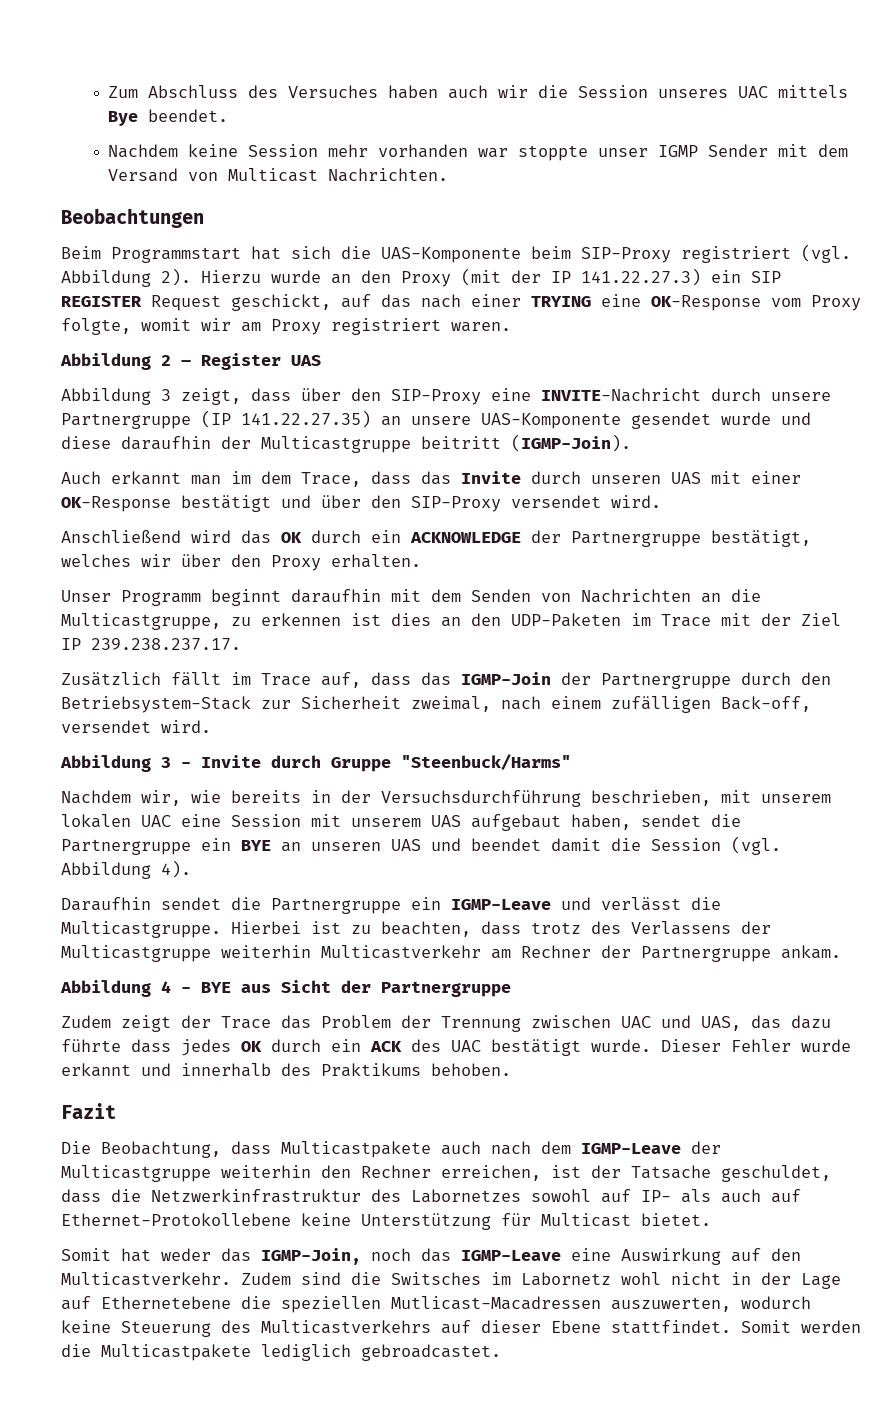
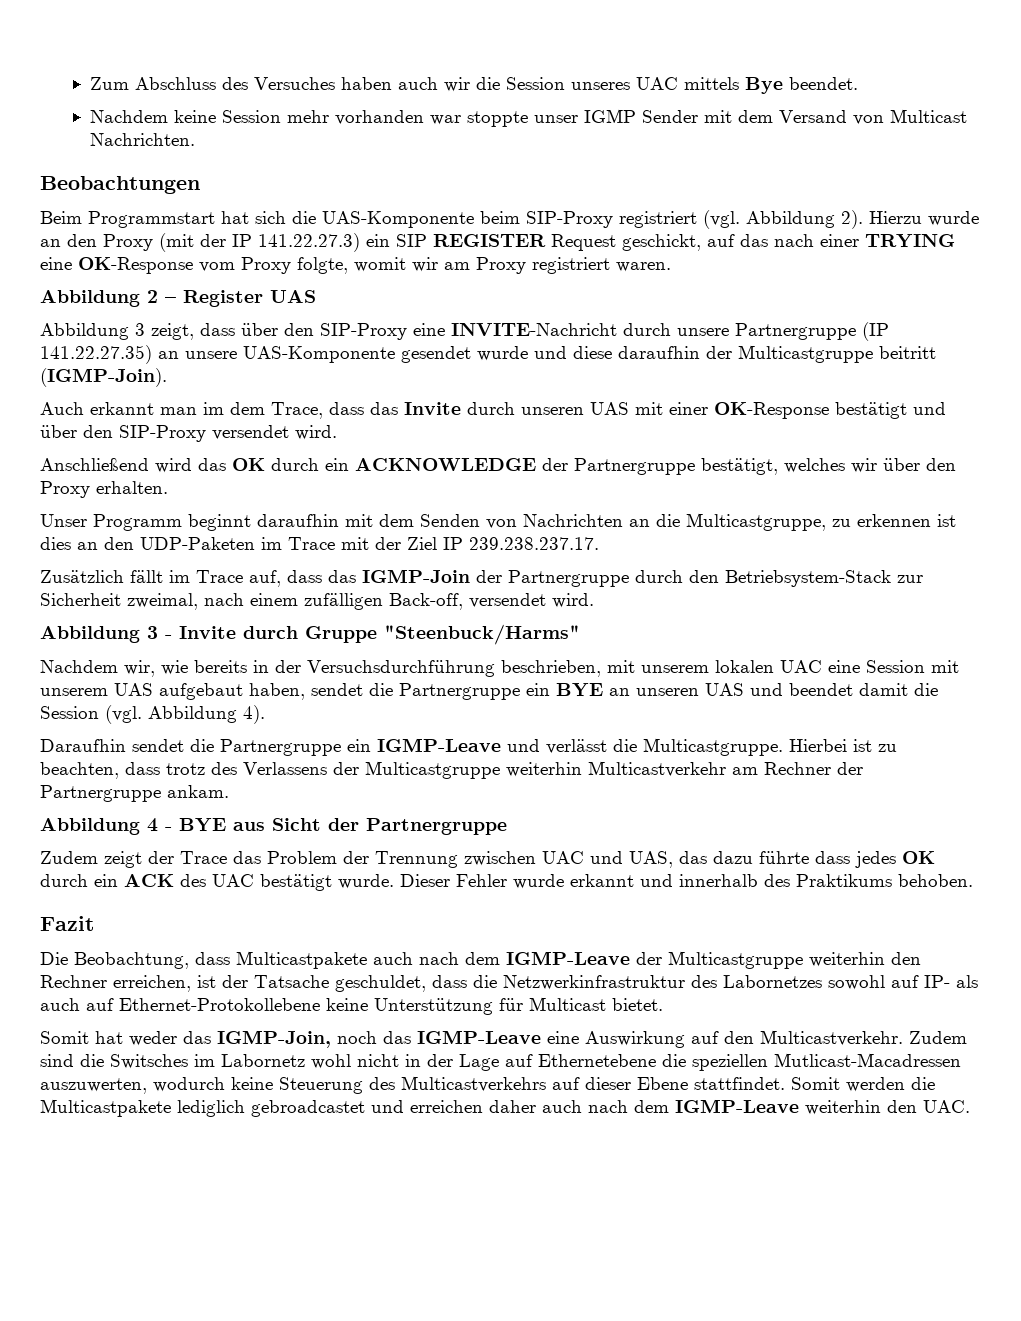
[361,1344,501,1361] gebroadcastet. -> [251,1099,970,1117] gebroadcastet und erreichen daher auch nach dem IGMP-Leave weiterhin den UAC.

